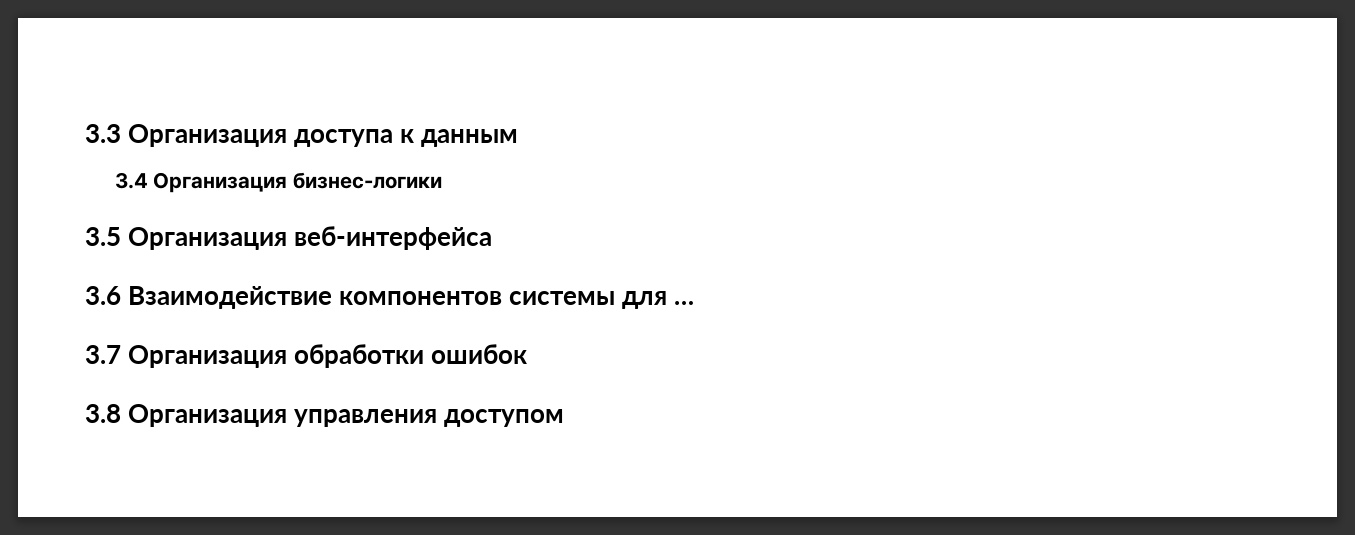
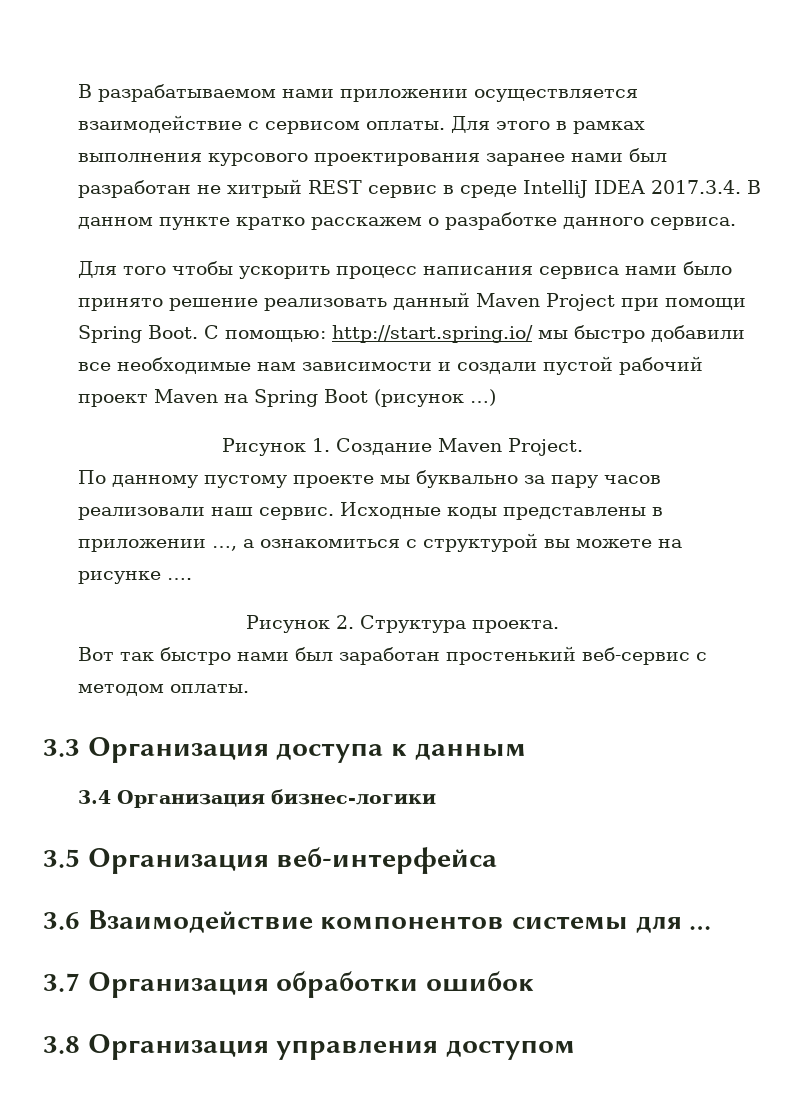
(85, 133) none -> [78,84,639,102] [78,115,646,134] [78,148,668,166] [78,179,762,198] [78,212,737,230] [78,261,733,279] [78,292,747,311] [78,325,746,343] [78,356,704,375] [78,389,497,407] [222,438,583,456] [78,470,662,488] [78,502,664,520] [78,533,683,552] [78,571,193,584] [246,615,559,633] [78,646,708,665] [78,684,250,696] В разрабатываемом нами приложении осуществляется взаимодействие с сервисом оплаты. Для этого в рамках выполнения курсового проектирования заранее нами был разработан не хитрый REST сервис в среде IntelliJ IDEA 2017.3.4. В данном пункте кратко расскажем о разработке данного сервиса. // Для того чтобы ускорить процесс написания сервиса нами было принято решение реализовать данный Maven Project при помощи Spring Boot. С помощью: http://start.spring.io/ мы быстро добавили все необходимые нам зависимости и создали пустой рабочий проект Maven на Spring Boot (рисунок …) // Рисунок 1. Создание Maven Project. // По данному пустому проекте мы буквально за пару часов реализовали наш сервис. Исходные коды представлены в приложении …, а ознакомиться с структурой вы можете на рисунке …. // Рисунок 2. Структура проекта. // Вот так быстро нами был заработан простенький веб-сервис с методом оплаты. //

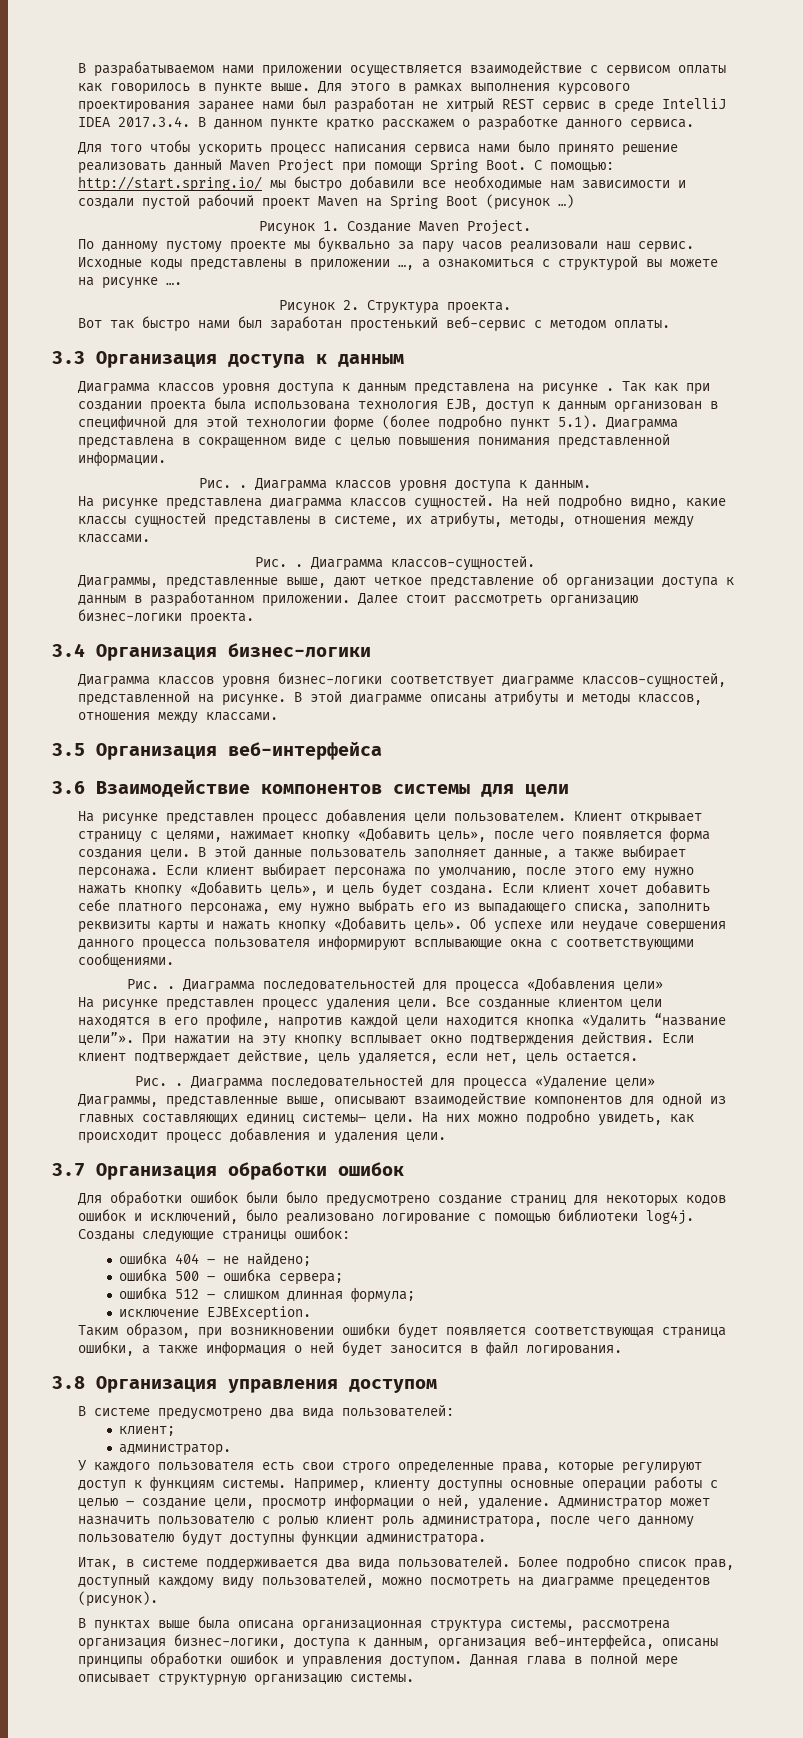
[366,121,446,130] оплаты. -> [678,65,727,74] [78,83,311,95] оплаты как говорилось в пункте выше.
[78,789,437,808] 3.4 Организация бизнес-логики -> [78,381,711,395] [78,397,719,413] [78,415,679,431] [78,434,671,449] [78,451,167,467] [199,478,591,492] [78,494,727,510] [78,512,695,528] [78,534,151,543] [255,556,535,571] [78,573,735,589] [78,591,639,607] [78,609,255,625] [52,643,371,661] [78,672,727,688] [78,690,703,706] [78,712,279,724] Диаграмма классов уровня доступа к данным представлена на рисунке . Так как при создании проекта была использована технология EJB, доступ к данным организован в специфичной для этой технологии форме (более подробно пункт 5.1). Диаграмма представлена в сокращенном виде с целью повышения понимания представленной информации. // Рис. . Диаграмма классов уровня доступа к данным. // На рисунке представлена диаграмма классов сущностей. На ней подробно видно, какие классы сущностей представлены в системе, их атрибуты, методы, отношения между классами. // Рис. . Диаграмма классов-сущностей. // Диаграммы, представленные выше, дают четкое представление об организации доступа к данным в разработанном приложении. Далее стоит рассмотреть организацию бизнес-логики проекта. // 3.4 Организация бизнес-логики // Диаграмма классов уровня бизнес-логики соответствует диаграмме классов-сущностей, представленной на рисунке. В этой диаграмме описаны атрибуты и методы классов, отношения между классами.
[689,925,711,930] [43,971,535,998] [43,1034,576,1060] … // 3.7 Организация обработки ошибок // 3.8 Организация управления доступом -> [525,784,569,797] [78,809,703,825] [78,827,711,843] [78,845,687,861] [78,863,695,879] [78,881,711,897] [78,899,711,915] [78,917,727,933] [78,935,695,951] [78,953,175,967] [127,977,663,993] [78,997,663,1011] [78,1013,727,1029] [78,1032,695,1047] [78,1050,639,1065] [135,1075,655,1090] [78,1093,727,1108] [78,1110,695,1126] [78,1128,447,1144] [52,1162,404,1180] [78,1191,727,1207] [78,1209,695,1225] [78,1227,351,1243] [119,1252,312,1266] [119,1269,344,1285] [119,1287,416,1303] [119,1306,312,1321] [78,1323,727,1339] [78,1341,623,1357] [52,1376,437,1393] [78,1405,455,1420] [119,1426,176,1436] [119,1444,232,1456] [78,1460,703,1474] [78,1476,719,1492] [78,1494,711,1510] [78,1516,695,1528] [78,1530,487,1546] [78,1555,735,1571] [78,1574,711,1589] [78,1591,159,1607] [78,1616,671,1632] [78,1634,719,1650] [78,1652,679,1668] [78,1674,415,1686] цели // На рисунке представлен процесс добавления цели пользователем. Клиент открывает страницу с целями, нажимает кнопку «Добавить цель», после чего появляется форма создания цели. В этой данные пользователь заполняет данные, а также выбирает персонажа. Если клиент выбирает персонажа по умолчанию, после этого ему нужно нажать кнопку «Добавить цель», и цель будет создана. Если клиент хочет добавить себе платного персонажа, ему нужно выбрать его из выпадающего списка, заполнить реквизиты карты и нажать кнопку «Добавить цель». Об успехе или неудаче совершения данного процесса пользователя информируют всплывающие окна с соответствующими сообщениями. // Рис. . Диаграмма последовательностей для процесса «Добавления цели» // На рисунке представлен процесс удаления цели. Все созданные клиентом цели находятся в его профиле, напротив каждой цели находится кнопка «Удалить “название цели”». При нажатии на эту кнопку всплывает окно подтверждения действия. Если клиент подтверждает действие, цель удаляется, если нет, цель остается. // Рис. . Диаграмма последовательностей для процесса «Удаление цели» // Диаграммы, представленные выше, описывают взаимодействие компонентов для одной из главных составляющих единиц системы– цели. На них можно подробно увидеть, как происходит процесс добавления и удаления цели. // 3.7 Организация обработки ошибок // Для обработки ошибок были было предусмотрено создание страниц для некоторых кодов ошибок и исключений, было реализовано логирование с помощью библиотеки log4j. Созданы следующие страницы ошибок: // ошибка 404 – не найдено; // ошибка 500 – ошибка сервера; // ошибка 512 – слишком длинная формула; // исключение EJBException. // Таким образом, при возникновении ошибки будет появляется соответствующая страница ошибки, а также информация о ней будет заносится в файл логирования. // 3.8 Организация управления доступом // В системе предусмотрено два вида пользователей: // клиент; // администратор. // У каждого пользователя есть свои строго определенные права, которые регулируют доступ к функциям системы. Например, клиенту доступны основные операции работы с целью – создание цели, просмотр информации о ней, удаление. Администратор может назначить пользователю с ролью клиент роль администратора, после чего данному пользователю будут доступны функции администратора. // Итак, в системе поддерживается два вида пользователей. Более подробно список прав, доступный каждому виду пользователей, можно посмотреть на диаграмме прецедентов (рисунок). // В пунктах выше была описана организационная структура системы, рассмотрена организация бизнес-логики, доступа к данным, организация веб-интерфейса, описаны принципы обработки ошибок и управления доступом. Данная глава в полной мере описывает структурную организацию системы.

